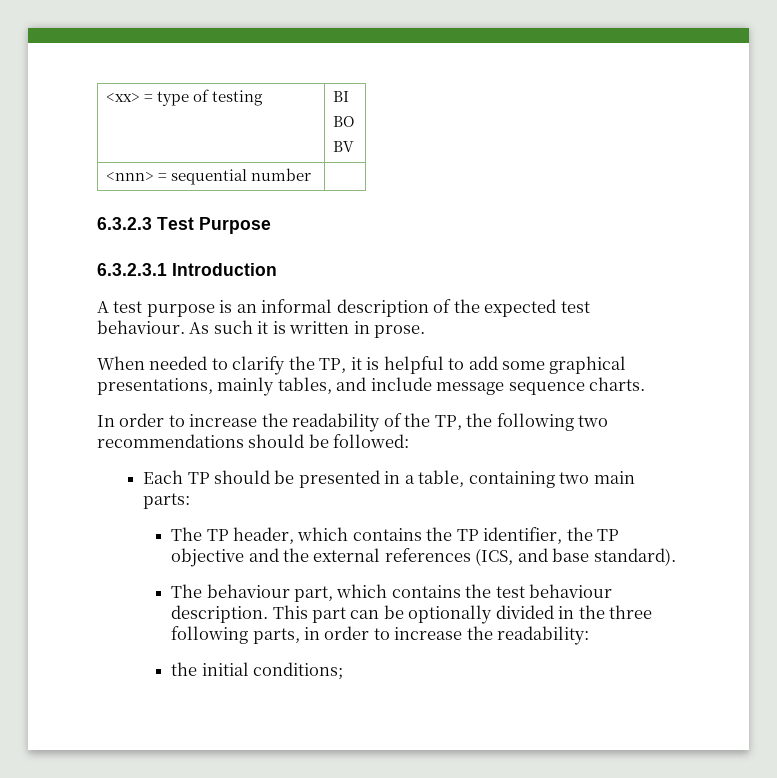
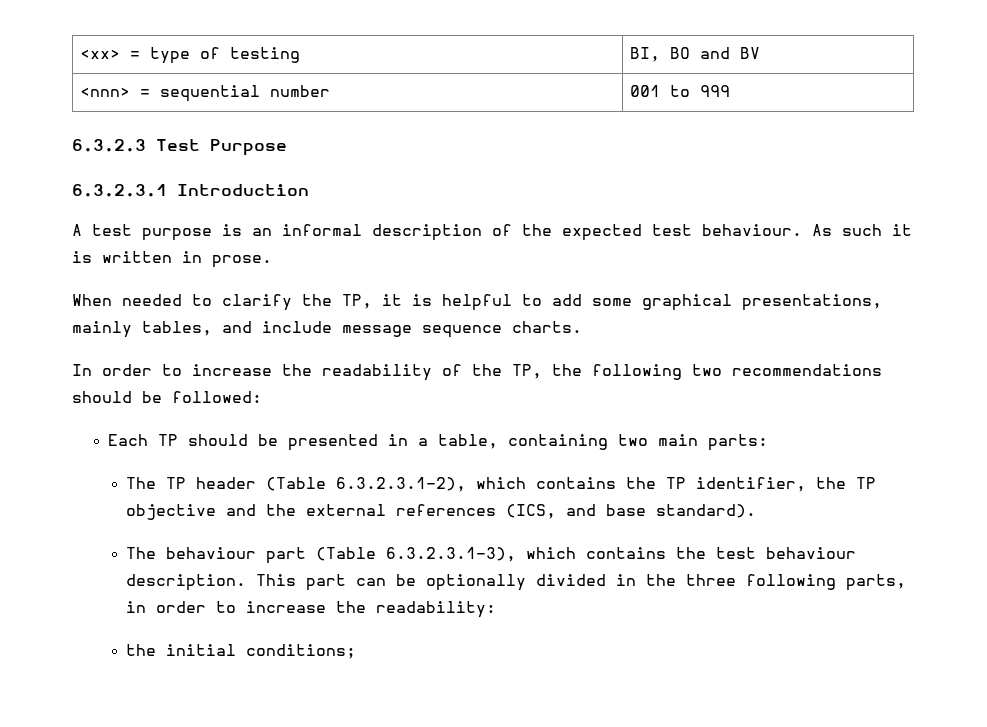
[332,91,349,102] BI // -> [630,47,661,62] BI,
(355, 121) // -> [700,47,731,59] and
(312, 174) none -> [630,85,731,97] 001 to 999
[232,527,294,544] header, -> [196,477,467,492] header (Table 6.3.2.3.1-2),
[293,586,333,602] part, -> [266,547,517,564] part (Table 6.3.2.3.1-3),

